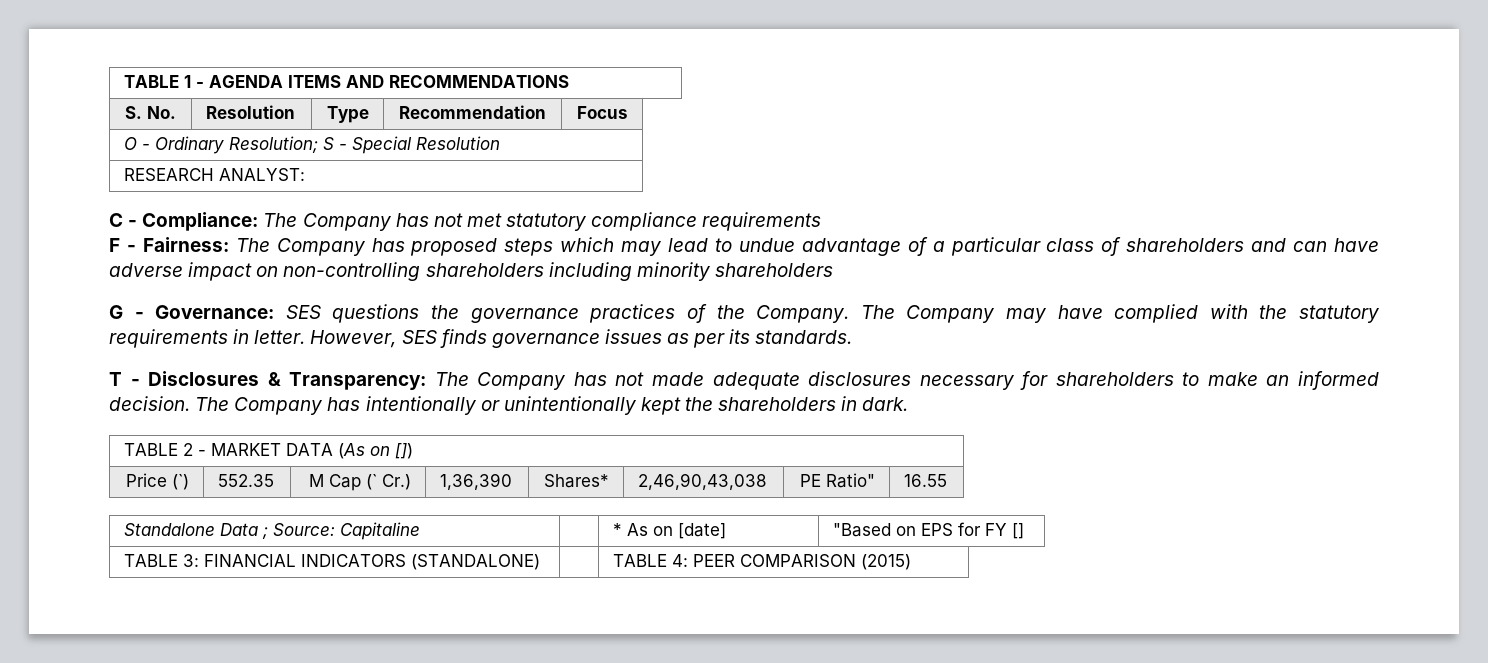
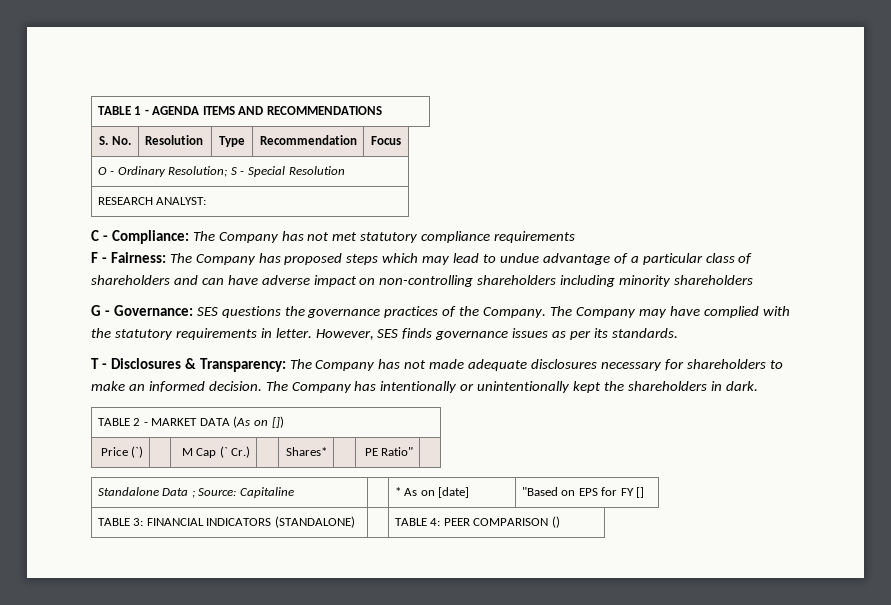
[217,474,274,487] 552.35 -> (144, 452) none
[439,473,512,490] 1,36,390 -> (251, 452) none
[637,473,767,490] 2,46,90,43,038 -> (328, 451) none
[903,474,947,487] 16.55 -> (414, 451) none
[860,554,911,570] (2015) -> [551,516,560,528] ()

